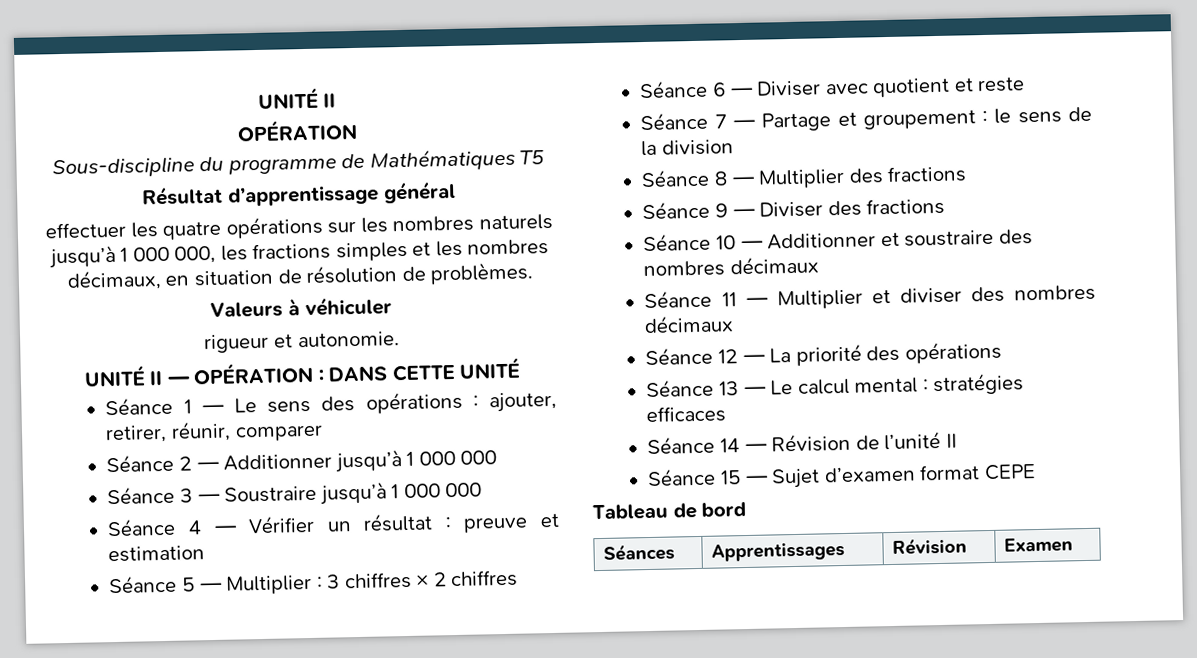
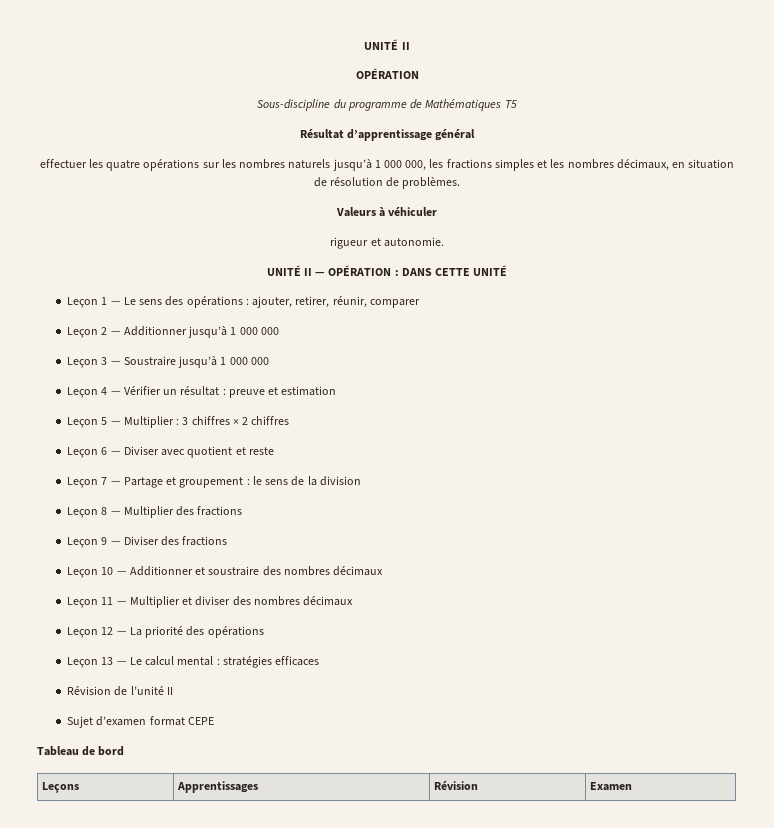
[105,396,174,416] Séance -> [67,297,99,308] Leçon
[106,453,175,473] Séance -> [67,327,99,338] Leçon
[107,485,176,505] Séance -> [67,357,99,368] Leçon
[107,517,177,537] Séance -> [67,387,99,398] Leçon
[108,574,178,594] Séance -> [67,417,99,428] Leçon
[639,79,709,99] Séance -> [67,447,99,458] Leçon
[640,111,709,131] Séance -> [67,477,99,488] Leçon
[641,168,711,188] Séance -> [67,507,99,518] Leçon
[642,200,711,220] Séance -> [67,537,99,548] Leçon
[643,232,712,252] Séance -> [67,567,99,578] Leçon
[644,289,713,309] Séance -> [67,597,99,608] Leçon
[645,346,714,366] Séance -> [67,627,99,638] Leçon
[646,378,715,398] Séance -> [67,657,99,668] Leçon
[647,435,768,455] Séance 14 — -> (320, 661) none
[647,467,769,487] Séance 15 — -> (173, 691) none
[602,543,675,561] Séances -> [42,782,80,793] Leçons

